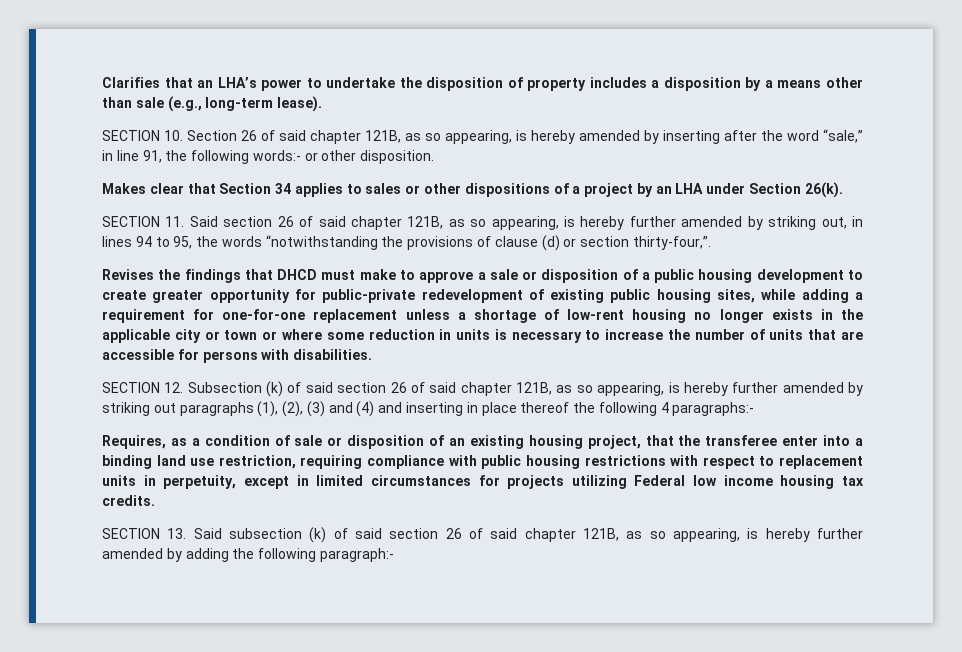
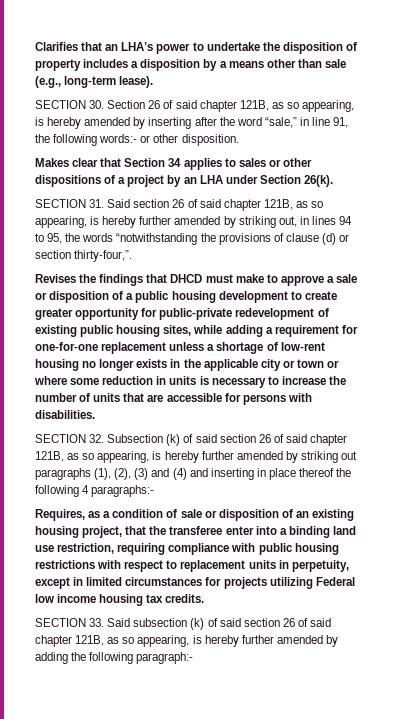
[164,130,183,141] 10. -> [89,100,105,109] 30.
[165,216,185,227] 11. -> [89,199,105,208] 31.
[164,382,184,393] 12. -> [89,434,105,443] 32.
[167,528,187,539] 13. -> [89,618,105,627] 33.

